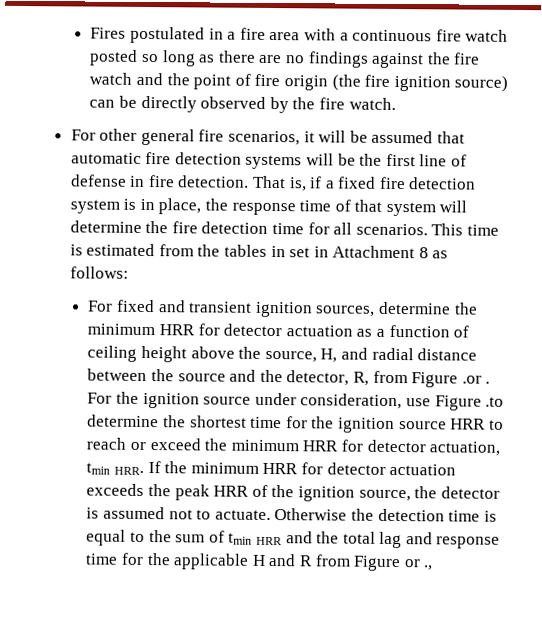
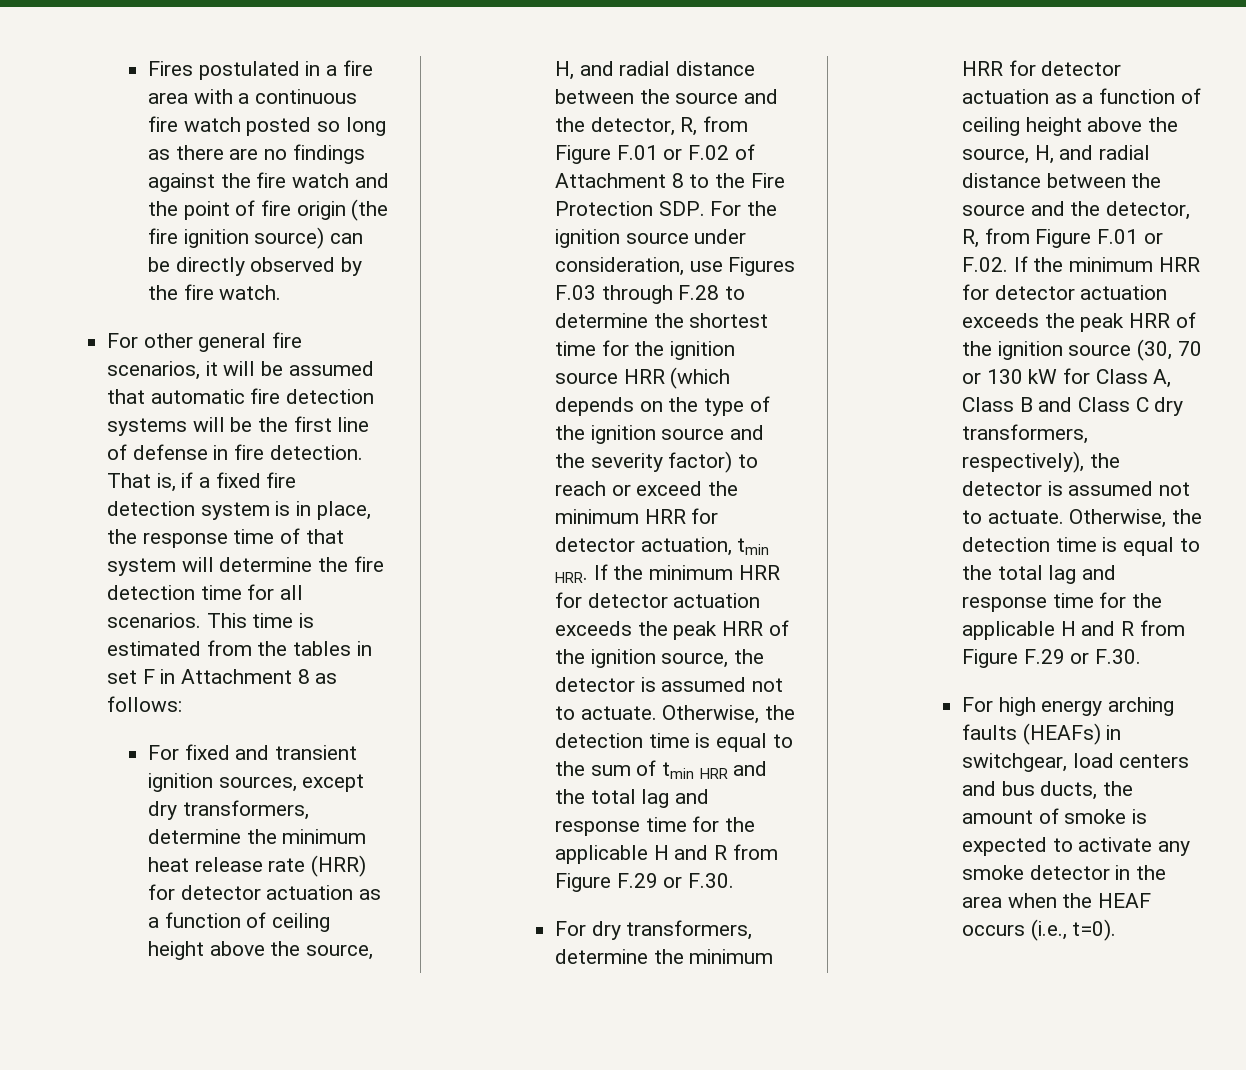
(311, 252) none -> [142,669,155,684] F
[378,301,478,315] [87,323,195,336] determine the minimum HRR -> [302,774,365,792] [147,800,309,820] [147,829,367,844] [147,855,366,877] except dry transformers, determine the minimum heat release rate (HRR)
[461,375,491,384] .or . -> [616,144,755,160] [554,173,785,188] [554,201,705,216] F.01 or F.02 of Attachment 8 to the Fire Protection SDP.
[434,395,505,411] Figure .to -> [728,257,796,276] [554,285,745,304] Figures F.03 through F.28 to
(487, 424) none -> [670,367,731,389] [554,396,770,416] [554,425,764,444] [554,451,733,473] (which depends on the type of the ignition source and the severity factor)
[274,508,348,521] Otherwise -> [662,705,760,724] Otherwise,
[403,559,433,571] or ., -> [616,873,734,888] [554,920,753,940] [554,949,774,964] [961,60,1122,76] [961,88,1201,104] [961,117,1178,136] [961,145,1150,164] [961,173,1162,188] [961,201,1190,220] [961,228,1163,248] [961,256,1200,272] [961,284,1168,300] [961,312,1196,332] [961,339,1202,361] [961,368,1172,388] [961,397,1184,416] [961,424,1088,444] [961,451,1120,473] [961,481,1190,496] [961,509,1202,528] [961,537,1200,556] [961,565,1116,584] [961,592,1162,612] [961,620,1185,640] [961,649,1141,668] [961,697,1174,716] [961,723,1122,745] [961,753,1190,772] [961,781,1133,800] [961,808,1147,824] [961,837,1190,856] [961,865,1166,880] [961,893,1151,908] [961,919,1117,941] F.29 or F.30. // For dry transformers, determine the minimum HRR for detector actuation as a function of ceiling height above the source, H, and radial distance between the source and the detector, R, from Figure F.01 or F.02. If the minimum HRR for detector actuation exceeds the peak HRR of the ignition source (30, 70 or 130 kW for Class A, Class B and Class C dry transformers, respectively), the detector is assumed not to actuate. Otherwise, the detection time is equal to the total lag and response time for the applicable H and R from Figure F.29 or F.30. // For high energy arching faults (HEAFs) in switchgear, load centers and bus ducts, the amount of smoke is expected to activate any smoke detector in the area when the HEAF occurs (i.e., t=0).

